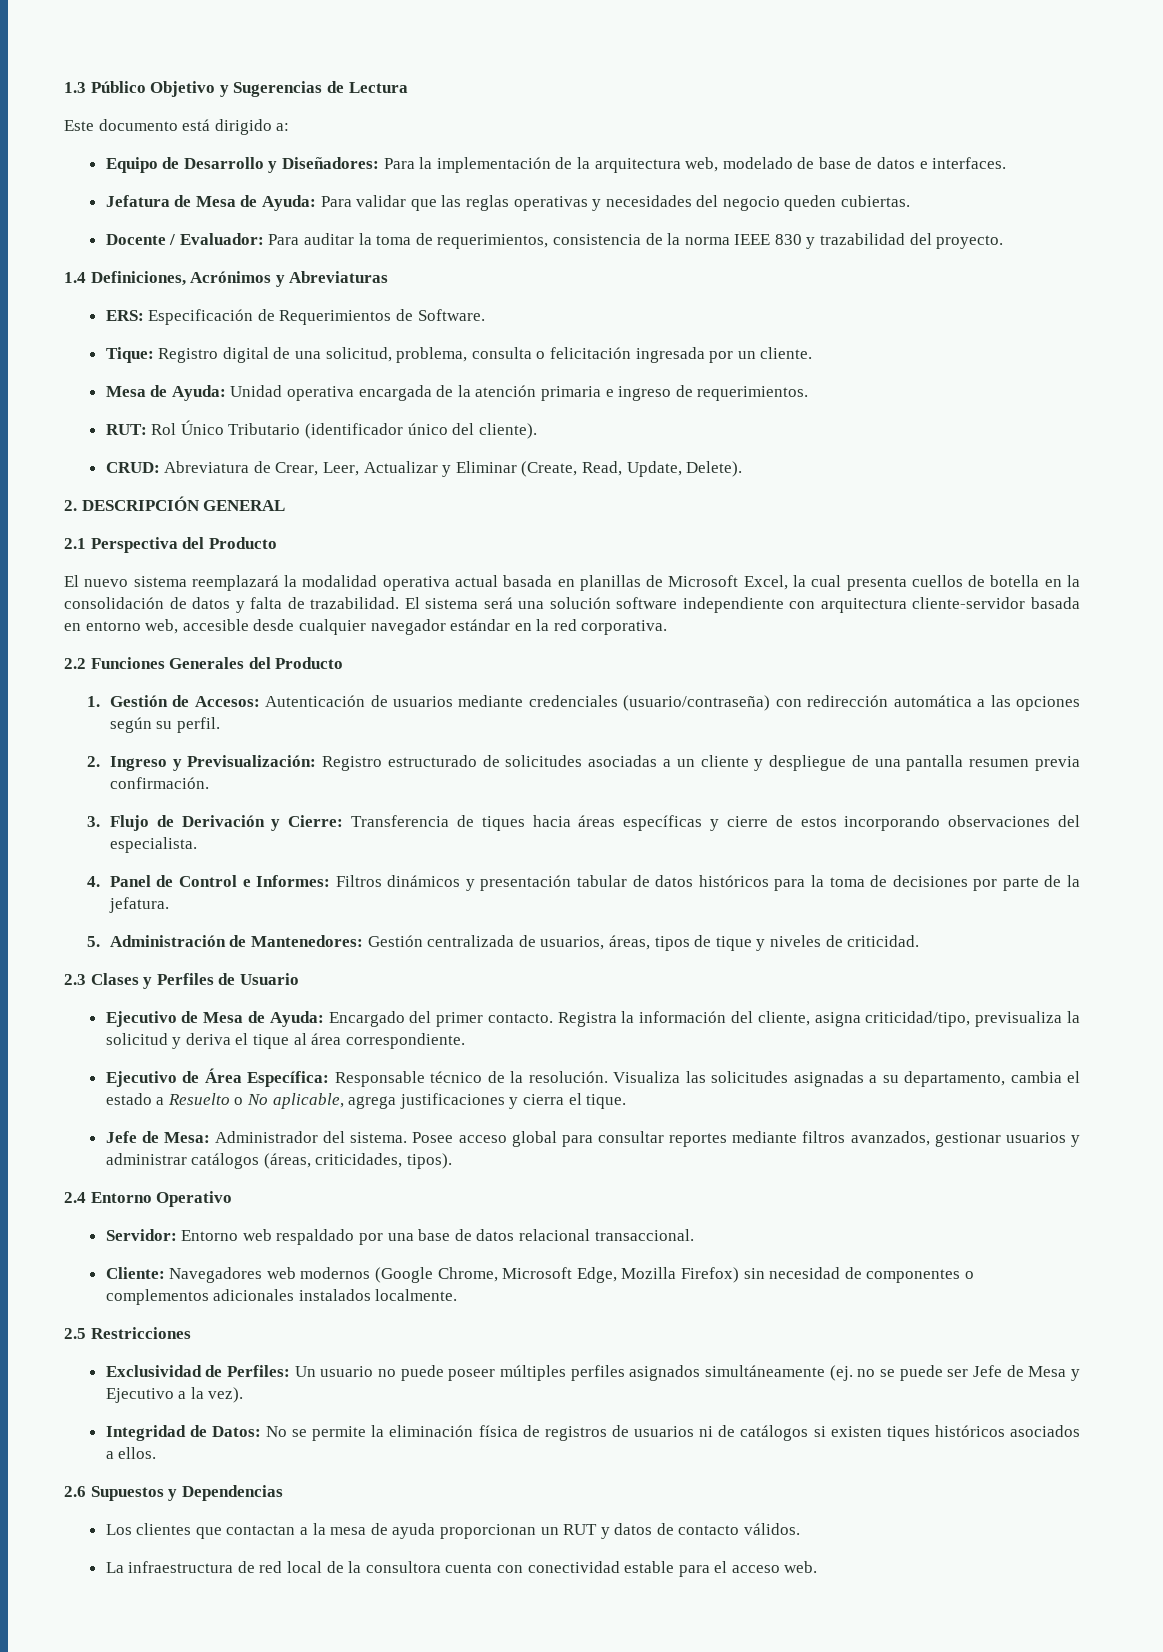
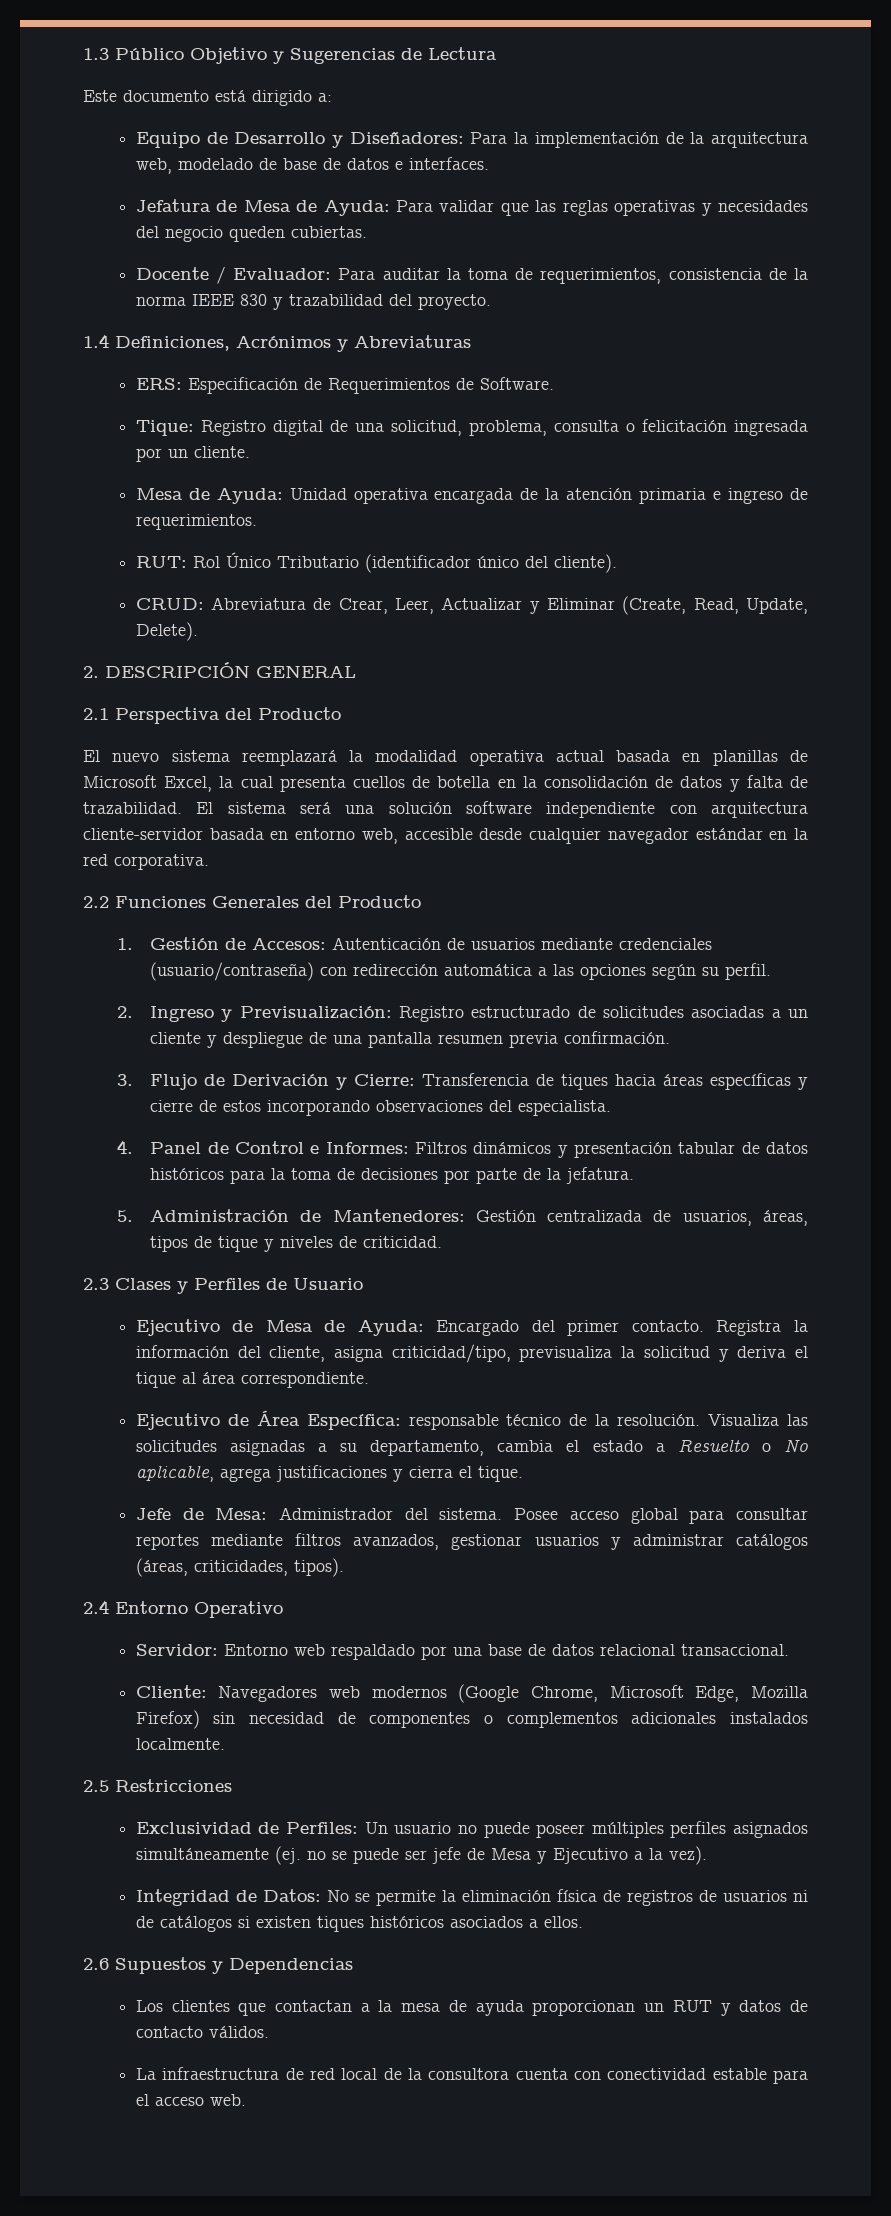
[334,1071,425,1087] Responsable -> [408,1414,499,1430] responsable
[972,1365,1002,1377] Jefe -> [431,1847,461,1864] jefe

